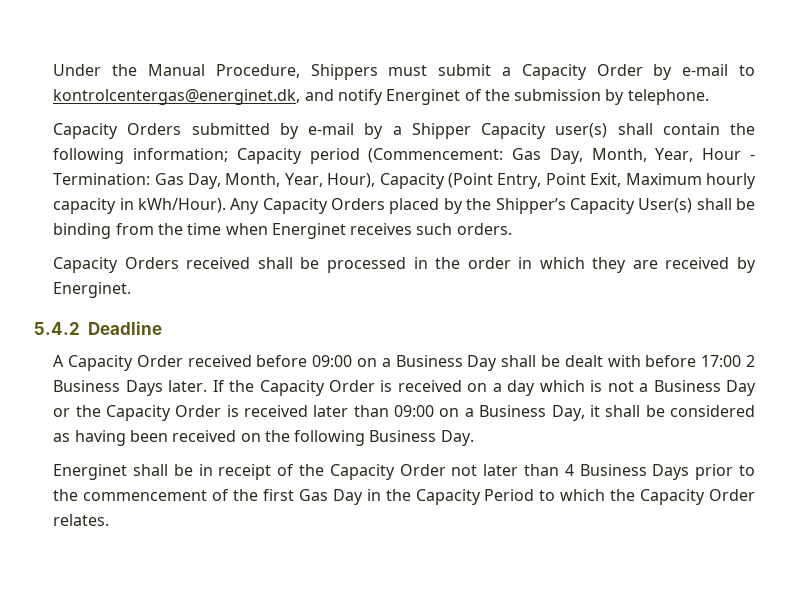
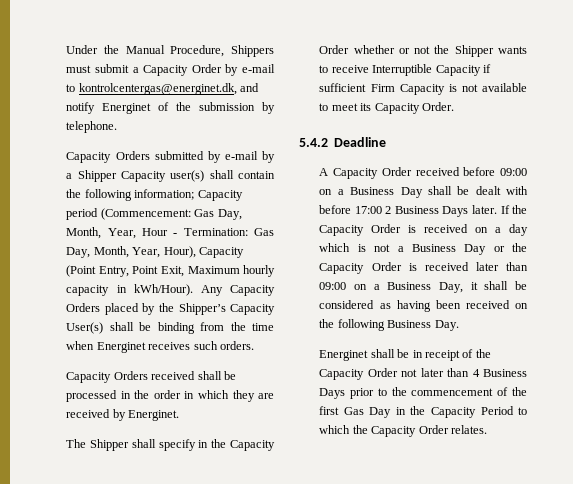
(132, 290) none -> [66,439,275,451] [319,45,527,57] [319,64,491,76] [319,83,527,95] [319,102,454,114] // The Shipper shall specify in the Capacity Order whether or not the Shipper wants to receive Interruptible Capacity if sufficient Firm Capacity is not available to meet its Capacity Order.

